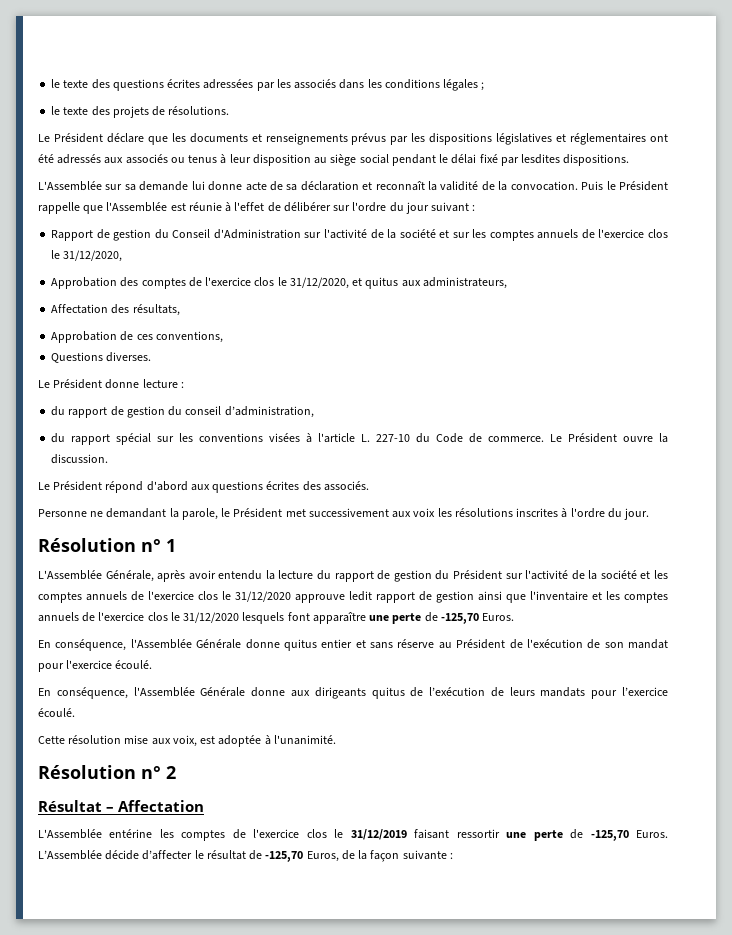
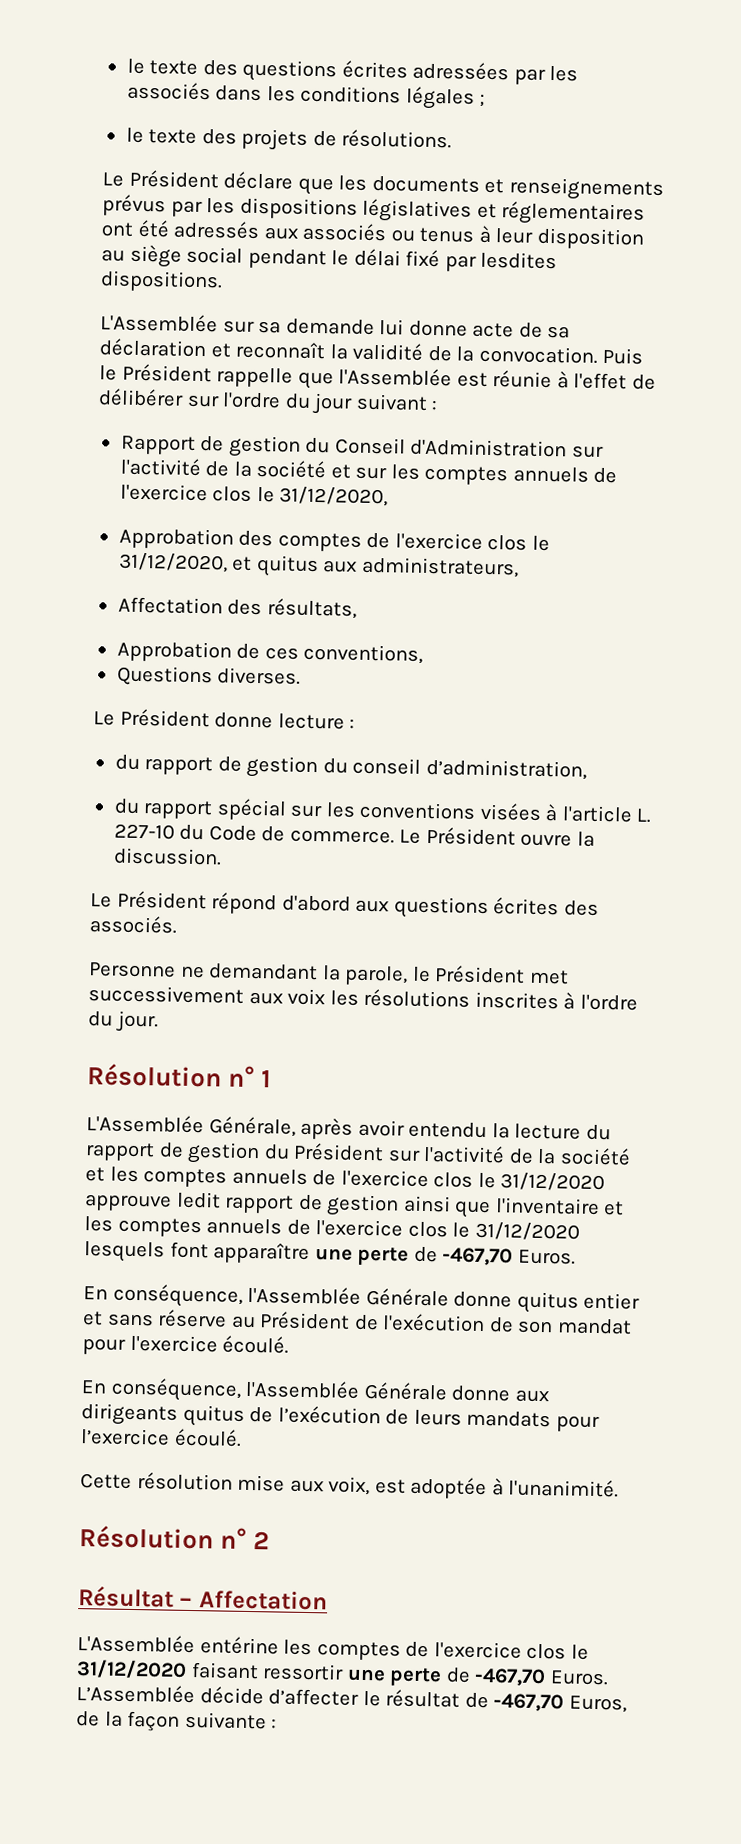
[440,613,479,624] -125,70 -> [442,1247,514,1266] -467,70
[350,829,407,840] 31/12/2019 -> [76,1659,187,1679] 31/12/2020
[590,830,629,841] -125,70 -> [474,1667,547,1687] -467,70
[265,851,304,862] -125,70 -> [493,1693,565,1712] -467,70

